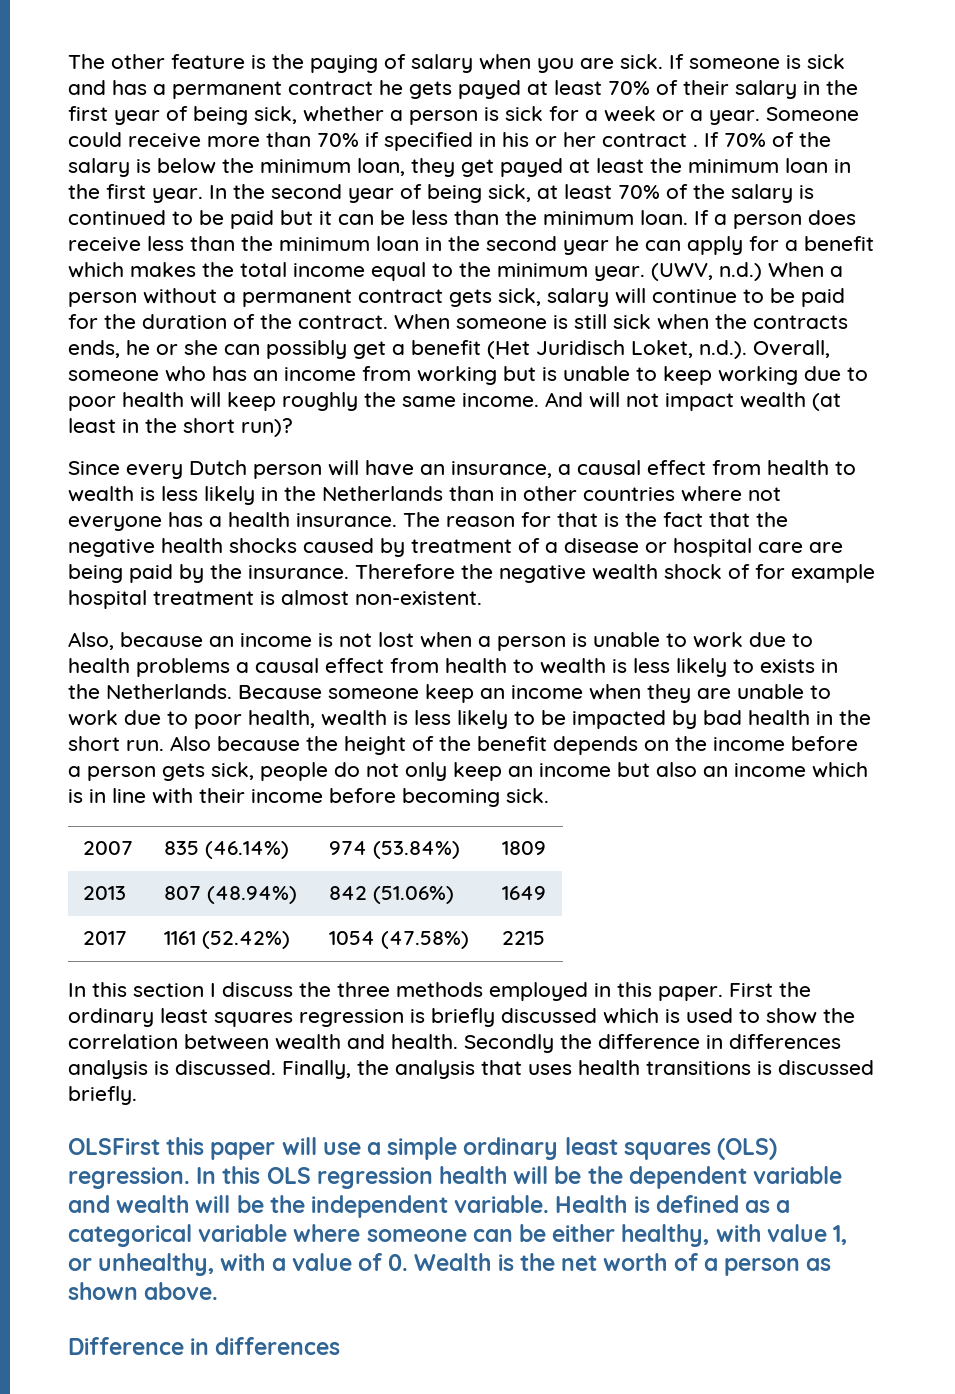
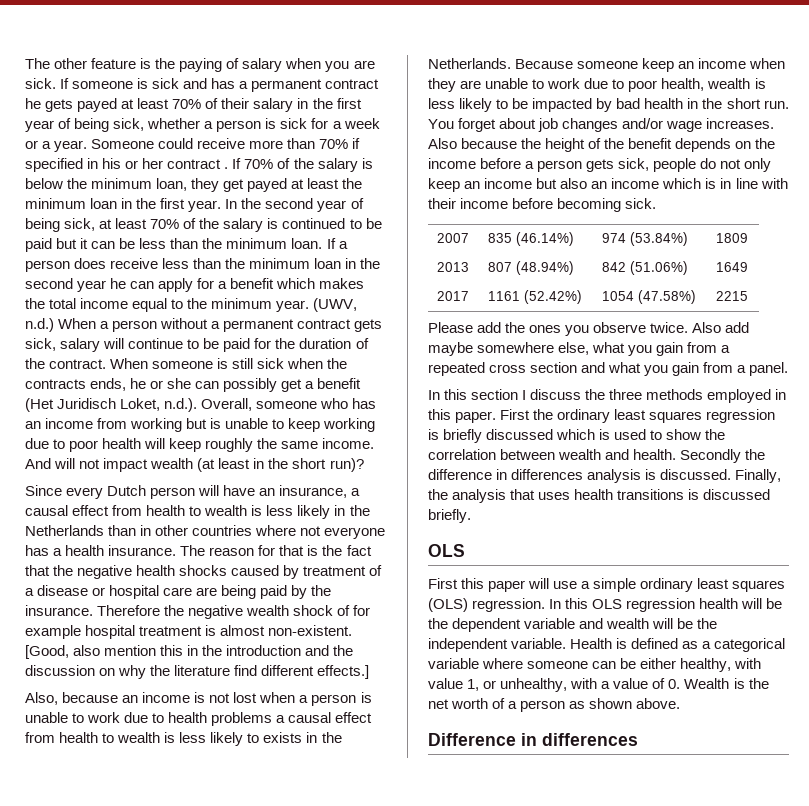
(482, 598) none -> [25,645,354,659] [25,665,370,679] [Good, also mention this in the introduction and the discussion on why the literature find different effects.]
(164, 745) none -> [428,118,775,132] You forget about job changes and/or wage increases.
(546, 938) none -> [428,322,750,336] [428,342,731,356] [428,362,789,376] // Please add the ones you observe twice. Also add maybe somewhere else, what you gain from a repeated cross section and what you gain from a panel.
[68,1138,160,1155] OLSFirst -> [428,544,465,557] [428,578,458,589] OLS // First

